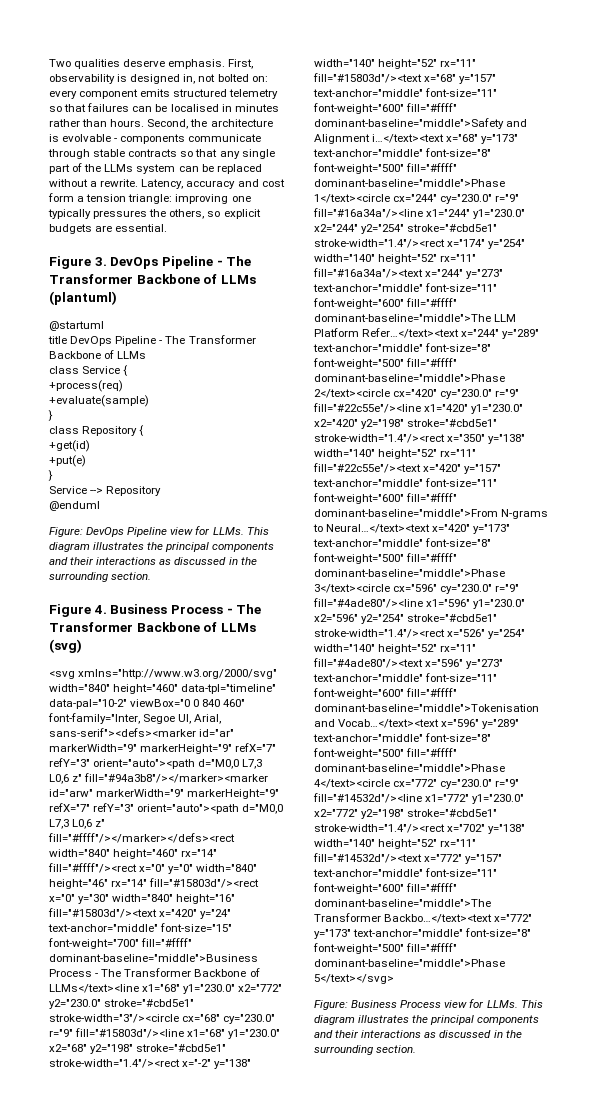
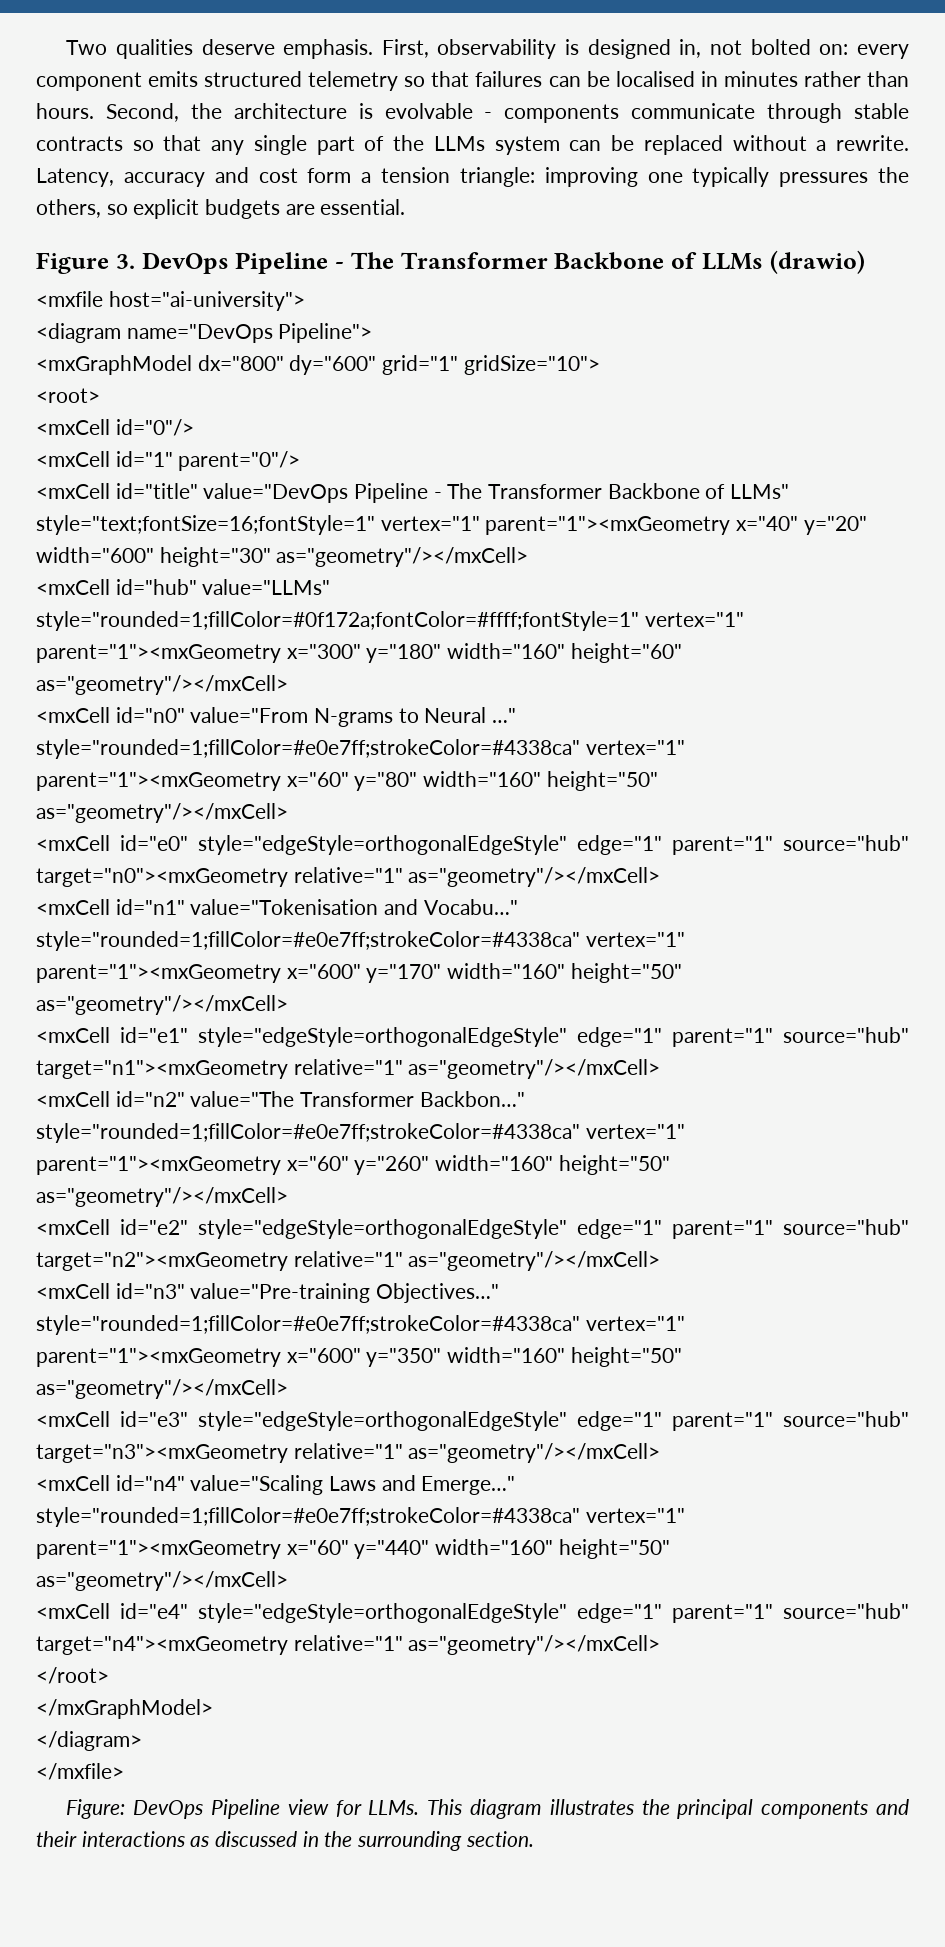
[49,291,117,305] [49,321,104,331] [48,335,256,346] [49,350,147,359] [49,365,129,376] [49,380,123,392] [49,395,149,407] [48,410,53,421] [49,425,145,436] [49,440,90,452] [49,455,86,467] [48,470,53,481] [49,486,162,496] [49,501,100,511] (plantuml) // @startuml // title DevOps Pipeline - The Transformer Backbone of LLMs // class Service { // +process(req) // +evaluate(sample) // } // class Repository { // +get(id) // +put(e) // } // Service --> Repository // @enduml -> [769,250,865,274] [36,291,305,311] [36,323,373,343] [36,355,600,375] [36,388,100,403] [36,419,194,436] [36,451,301,471] [36,483,790,503] [36,515,867,535] [36,547,529,567] [36,579,331,595] [36,611,744,631] [36,643,682,663] [36,675,288,695] [36,707,517,727] [36,739,685,759] [36,771,658,791] [36,803,288,823] [36,835,909,855] [36,867,661,887] [36,899,518,915] [36,931,685,951] [36,963,682,983] [36,995,288,1015] [36,1027,909,1047] [36,1059,661,1079] [36,1091,525,1107] [36,1123,685,1143] [36,1155,670,1175] [36,1187,288,1207] [36,1219,909,1239] [36,1251,661,1271] [36,1283,500,1303] [36,1315,685,1335] [36,1347,682,1367] [36,1379,288,1399] [36,1411,909,1431] [36,1443,661,1463] [36,1475,516,1495] [36,1507,685,1527] [36,1539,670,1559] [36,1571,288,1591] [36,1603,909,1623] [36,1635,661,1655] [36,1667,109,1684] [36,1699,213,1719] [36,1731,142,1751] [36,1763,124,1780] (drawio) // <mxfile host="ai-university"> // <diagram name="DevOps Pipeline"> // <mxGraphModel dx="800" dy="600" grid="1" gridSize="10"> // <root> // <mxCell id="0"/> // <mxCell id="1" parent="0"/> // <mxCell id="title" value="DevOps Pipeline - The Transformer Backbone of LLMs" style="text;fontSize=16;fontStyle=1" vertex="1" parent="1"><mxGeometry x="40" y="20" width="600" height="30" as="geometry"/></mxCell> // <mxCell id="hub" value="LLMs" style="rounded=1;fillColor=#0f172a;fontColor=#ffff;fontStyle=1" vertex="1" parent="1"><mxGeometry x="300" y="180" width="160" height="60" as="geometry"/></mxCell> // <mxCell id="n0" value="From N-grams to Neural …" style="rounded=1;fillColor=#e0e7ff;strokeColor=#4338ca" vertex="1" parent="1"><mxGeometry x="60" y="80" width="160" height="50" as="geometry"/></mxCell> // <mxCell id="e0" style="edgeStyle=orthogonalEdgeStyle" edge="1" parent="1" source="hub" target="n0"><mxGeometry relative="1" as="geometry"/></mxCell> // <mxCell id="n1" value="Tokenisation and Vocabu…" style="rounded=1;fillColor=#e0e7ff;strokeColor=#4338ca" vertex="1" parent="1"><mxGeometry x="600" y="170" width="160" height="50" as="geometry"/></mxCell> // <mxCell id="e1" style="edgeStyle=orthogonalEdgeStyle" edge="1" parent="1" source="hub" target="n1"><mxGeometry relative="1" as="geometry"/></mxCell> // <mxCell id="n2" value="The Transformer Backbon…" style="rounded=1;fillColor=#e0e7ff;strokeColor=#4338ca" vertex="1" parent="1"><mxGeometry x="60" y="260" width="160" height="50" as="geometry"/></mxCell> // <mxCell id="e2" style="edgeStyle=orthogonalEdgeStyle" edge="1" parent="1" source="hub" target="n2"><mxGeometry relative="1" as="geometry"/></mxCell> // <mxCell id="n3" value="Pre-training Objectives…" style="rounded=1;fillColor=#e0e7ff;strokeColor=#4338ca" vertex="1" parent="1"><mxGeometry x="600" y="350" width="160" height="50" as="geometry"/></mxCell> // <mxCell id="e3" style="edgeStyle=orthogonalEdgeStyle" edge="1" parent="1" source="hub" target="n3"><mxGeometry relative="1" as="geometry"/></mxCell> // <mxCell id="n4" value="Scaling Laws and Emerge…" style="rounded=1;fillColor=#e0e7ff;strokeColor=#4338ca" vertex="1" parent="1"><mxGeometry x="60" y="440" width="160" height="50" as="geometry"/></mxCell> // <mxCell id="e4" style="edgeStyle=orthogonalEdgeStyle" edge="1" parent="1" source="hub" target="n4"><mxGeometry relative="1" as="geometry"/></mxCell> // </root> // </mxGraphModel> // </diagram> // </mxfile>
[49,604,262,617] [49,622,256,632] [49,639,82,653] [49,669,278,679] [49,684,277,694] [49,699,246,709] [48,713,222,724] [49,728,235,737] [49,743,277,754] [49,758,263,769] [49,773,269,784] [49,789,280,799] [49,803,284,814] [49,819,106,829] [48,833,235,843] [49,849,218,859] [48,863,258,874] [49,878,260,889] [49,894,236,904] [48,908,232,919] [48,923,233,932] [48,938,193,949] [49,954,258,962] [49,968,260,977] [49,984,283,994] [49,999,195,1009] [49,1014,276,1024] [49,1028,281,1039] [49,1044,227,1054] [49,1059,252,1069] [314,59,477,69] [313,73,497,84] [313,88,498,97] [313,103,458,114] [314,118,528,129] [314,134,519,144] [313,148,492,157] [313,163,458,174] [314,179,505,187] [314,194,520,204] [313,208,526,219] [314,224,498,234] [314,239,526,249] [314,254,477,264] [313,268,504,279] [313,283,498,292] [313,298,458,309] [314,314,517,322] [314,328,540,339] [313,343,492,352] [313,358,458,369] [314,374,505,382] [314,389,520,399] [313,403,524,414] [314,419,498,429] [314,434,526,444] [314,449,477,459] [313,463,502,474] [313,478,498,487] [313,493,458,504] [314,509,549,519] [313,524,511,534] [313,538,492,547] [313,553,458,564] [314,569,505,577] [314,584,520,594] [313,598,526,609] [314,614,498,624] [314,629,526,639] [314,644,477,654] [313,658,504,669] [313,673,498,682] [313,688,458,699] [314,704,539,712] [314,719,520,729] [313,733,492,742] [313,748,458,759] [314,764,505,772] [314,779,520,789] [313,793,525,804] [314,809,498,819] [314,824,526,834] [314,839,477,849] [313,853,503,864] [313,868,498,877] [313,883,458,894] [314,899,491,907] [314,913,533,923] [314,928,532,939] [313,943,458,954] [314,959,505,967] [314,974,394,984] [314,999,543,1010] [314,1015,540,1025] [314,1030,522,1038] [314,1045,417,1055] // Figure 4. Business Process - The Transformer Backbone of LLMs (svg) // <svg xmlns="http://www.w3.org/2000/svg" width="840" height="460" data-tpl="timeline" data-pal="10-2" viewBox="0 0 840 460" font-family="Inter, Segoe UI, Arial, sans-serif"><defs><marker id="ar" markerWidth="9" markerHeight="9" refX="7" refY="3" orient="auto"><path d="M0,0 L7,3 L0,6 z" fill="#94a3b8"/></marker><marker id="arw" markerWidth="9" markerHeight="9" refX="7" refY="3" orient="auto"><path d="M0,0 L7,3 L0,6 z" fill="#ffff"/></marker></defs><rect width="840" height="460" rx="14" fill="#ffff"/><rect x="0" y="0" width="840" height="46" rx="14" fill="#15803d"/><rect x="0" y="30" width="840" height="16" fill="#15803d"/><text x="420" y="24" text-anchor="middle" font-size="15" font-weight="700" fill="#ffff" dominant-baseline="middle">Business Process - The Transformer Backbone of LLMs</text><line x1="68" y1="230.0" x2="772" y2="230.0" stroke="#cbd5e1" stroke-width="3"/><circle cx="68" cy="230.0" r="9" fill="#15803d"/><line x1="68" y1="230.0" x2="68" y2="198" stroke="#cbd5e1" stroke-width="1.4"/><rect x="-2" y="138" width="140" height="52" rx="11" fill="#15803d"/><text x="68" y="157" text-anchor="middle" font-size="11" font-weight="600" fill="#ffff" dominant-baseline="middle">Safety and Alignment i…</text><text x="68" y="173" text-anchor="middle" font-size="8" font-weight="500" fill="#ffff" dominant-baseline="middle">Phase 1</text><circle cx="244" cy="230.0" r="9" fill="#16a34a"/><line x1="244" y1="230.0" x2="244" y2="254" stroke="#cbd5e1" stroke-width="1.4"/><rect x="174" y="254" width="140" height="52" rx="11" fill="#16a34a"/><text x="244" y="273" text-anchor="middle" font-size="11" font-weight="600" fill="#ffff" dominant-baseline="middle">The LLM Platform Refer…</text><text x="244" y="289" text-anchor="middle" font-size="8" font-weight="500" fill="#ffff" dominant-baseline="middle">Phase 2</text><circle cx="420" cy="230.0" r="9" fill="#22c55e"/><line x1="420" y1="230.0" x2="420" y2="198" stroke="#cbd5e1" stroke-width="1.4"/><rect x="350" y="138" width="140" height="52" rx="11" fill="#22c55e"/><text x="420" y="157" text-anchor="middle" font-size="11" font-weight="600" fill="#ffff" dominant-baseline="middle">From N-grams to Neural…</text><text x="420" y="173" text-anchor="middle" font-size="8" font-weight="500" fill="#ffff" dominant-baseline="middle">Phase 3</text><circle cx="596" cy="230.0" r="9" fill="#4ade80"/><line x1="596" y1="230.0" x2="596" y2="254" stroke="#cbd5e1" stroke-width="1.4"/><rect x="526" y="254" width="140" height="52" rx="11" fill="#4ade80"/><text x="596" y="273" text-anchor="middle" font-size="11" font-weight="600" fill="#ffff" dominant-baseline="middle">Tokenisation and Vocab…</text><text x="596" y="289" text-anchor="middle" font-size="8" font-weight="500" fill="#ffff" dominant-baseline="middle">Phase 4</text><circle cx="772" cy="230.0" r="9" fill="#14532d"/><line x1="772" y1="230.0" x2="772" y2="198" stroke="#cbd5e1" stroke-width="1.4"/><rect x="702" y="138" width="140" height="52" rx="11" fill="#14532d"/><text x="772" y="157" text-anchor="middle" font-size="11" font-weight="600" fill="#ffff" dominant-baseline="middle">The Transformer Backbo…</text><text x="772" y="173" text-anchor="middle" font-size="8" font-weight="500" fill="#ffff" dominant-baseline="middle">Phase 5</text></svg> // Figure: Business Process view for LLMs. This diagram illustrates the principal components and their interactions as discussed in the surrounding section. -> (534, 1839) none

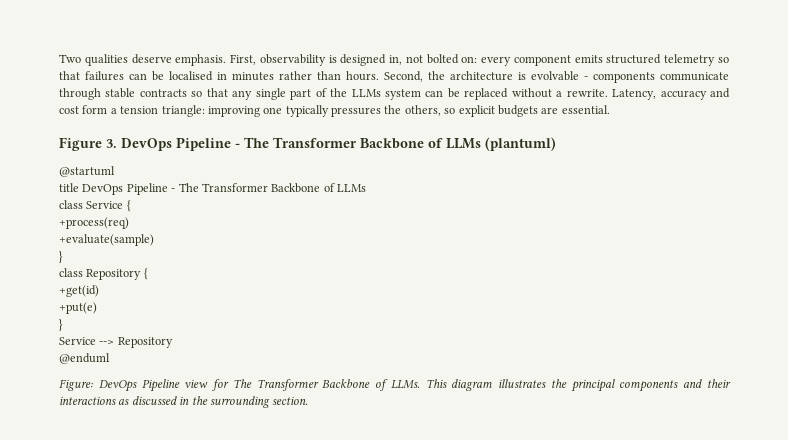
[769,250,865,274] [36,291,305,311] [36,323,373,343] [36,355,600,375] [36,388,100,403] [36,419,194,436] [36,451,301,471] [36,483,790,503] [36,515,867,535] [36,547,529,567] [36,579,331,595] [36,611,744,631] [36,643,682,663] [36,675,288,695] [36,707,517,727] [36,739,685,759] [36,771,658,791] [36,803,288,823] [36,835,909,855] [36,867,661,887] [36,899,518,915] [36,931,685,951] [36,963,682,983] [36,995,288,1015] [36,1027,909,1047] [36,1059,661,1079] [36,1091,525,1107] [36,1123,685,1143] [36,1155,670,1175] [36,1187,288,1207] [36,1219,909,1239] [36,1251,661,1271] [36,1283,500,1303] [36,1315,685,1335] [36,1347,682,1367] [36,1379,288,1399] [36,1411,909,1431] [36,1443,661,1463] [36,1475,516,1495] [36,1507,685,1527] [36,1539,670,1559] [36,1571,288,1591] [36,1603,909,1623] [36,1635,661,1655] [36,1667,109,1684] [36,1699,213,1719] [36,1731,142,1751] [36,1763,124,1780] (drawio) // <mxfile host="ai-university"> // <diagram name="DevOps Pipeline"> // <mxGraphModel dx="800" dy="600" grid="1" gridSize="10"> // <root> // <mxCell id="0"/> // <mxCell id="1" parent="0"/> // <mxCell id="title" value="DevOps Pipeline - The Transformer Backbone of LLMs" style="text;fontSize=16;fontStyle=1" vertex="1" parent="1"><mxGeometry x="40" y="20" width="600" height="30" as="geometry"/></mxCell> // <mxCell id="hub" value="LLMs" style="rounded=1;fillColor=#0f172a;fontColor=#ffff;fontStyle=1" vertex="1" parent="1"><mxGeometry x="300" y="180" width="160" height="60" as="geometry"/></mxCell> // <mxCell id="n0" value="From N-grams to Neural …" style="rounded=1;fillColor=#e0e7ff;strokeColor=#4338ca" vertex="1" parent="1"><mxGeometry x="60" y="80" width="160" height="50" as="geometry"/></mxCell> // <mxCell id="e0" style="edgeStyle=orthogonalEdgeStyle" edge="1" parent="1" source="hub" target="n0"><mxGeometry relative="1" as="geometry"/></mxCell> // <mxCell id="n1" value="Tokenisation and Vocabu…" style="rounded=1;fillColor=#e0e7ff;strokeColor=#4338ca" vertex="1" parent="1"><mxGeometry x="600" y="170" width="160" height="50" as="geometry"/></mxCell> // <mxCell id="e1" style="edgeStyle=orthogonalEdgeStyle" edge="1" parent="1" source="hub" target="n1"><mxGeometry relative="1" as="geometry"/></mxCell> // <mxCell id="n2" value="The Transformer Backbon…" style="rounded=1;fillColor=#e0e7ff;strokeColor=#4338ca" vertex="1" parent="1"><mxGeometry x="60" y="260" width="160" height="50" as="geometry"/></mxCell> // <mxCell id="e2" style="edgeStyle=orthogonalEdgeStyle" edge="1" parent="1" source="hub" target="n2"><mxGeometry relative="1" as="geometry"/></mxCell> // <mxCell id="n3" value="Pre-training Objectives…" style="rounded=1;fillColor=#e0e7ff;strokeColor=#4338ca" vertex="1" parent="1"><mxGeometry x="600" y="350" width="160" height="50" as="geometry"/></mxCell> // <mxCell id="e3" style="edgeStyle=orthogonalEdgeStyle" edge="1" parent="1" source="hub" target="n3"><mxGeometry relative="1" as="geometry"/></mxCell> // <mxCell id="n4" value="Scaling Laws and Emerge…" style="rounded=1;fillColor=#e0e7ff;strokeColor=#4338ca" vertex="1" parent="1"><mxGeometry x="60" y="440" width="160" height="50" as="geometry"/></mxCell> // <mxCell id="e4" style="edgeStyle=orthogonalEdgeStyle" edge="1" parent="1" source="hub" target="n4"><mxGeometry relative="1" as="geometry"/></mxCell> // </root> // </mxGraphModel> // </diagram> // </mxfile> -> [485,137,556,151] [59,166,115,177] [59,183,366,195] [59,200,131,212] [59,217,129,229] [59,234,154,246] [59,251,63,263] [59,268,148,280] [59,285,99,297] [59,302,97,314] [59,319,63,331] [59,337,173,348] [59,353,110,364] (plantuml) // @startuml // title DevOps Pipeline - The Transformer Backbone of LLMs // class Service { // +process(req) // +evaluate(sample) // } // class Repository { // +get(id) // +put(e) // } // Service --> Repository // @enduml
(362, 1808) none -> [232,379,389,391] The Transformer Backbone of

